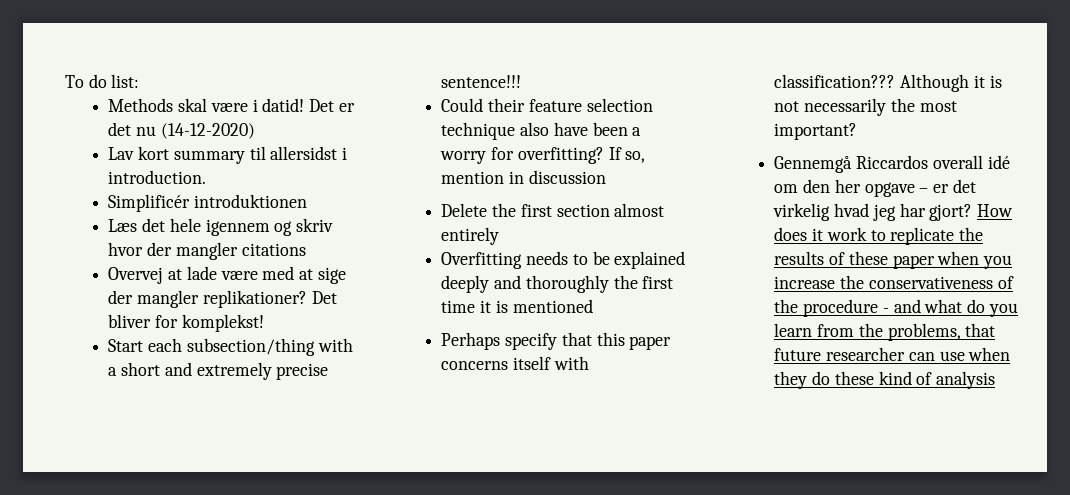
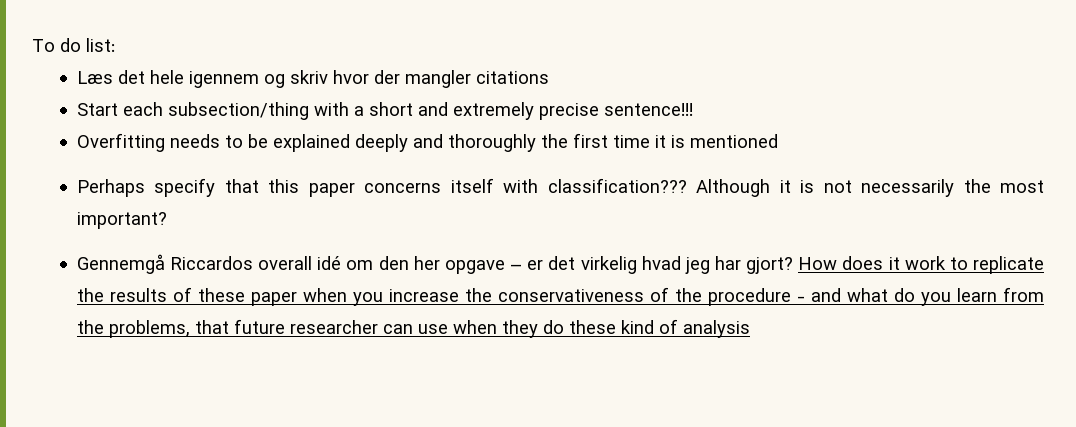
[108,98,355,112] [108,122,255,139] [108,146,348,164] [108,170,207,184] [108,194,308,212] // Methods skal være i datid! Det er det nu (14-12-2020) // Lav kort summary til allersidst i introduction. // Simplificér introduktionen -> (115, 45) none
[108,266,346,284] [108,290,337,308] [108,314,264,332] // Overvej at lade være med at sige der mangler replikationer? Det bliver for komplekst! -> (549, 77) none
[441,98,653,112] [441,122,642,140] [440,147,646,164] [441,170,606,184] [441,203,665,217] [441,227,500,245] // Could their feature selection technique also have been a worry for overfitting? If so, mention in discussion // Delete the first section almost entirely -> (693, 109) none

